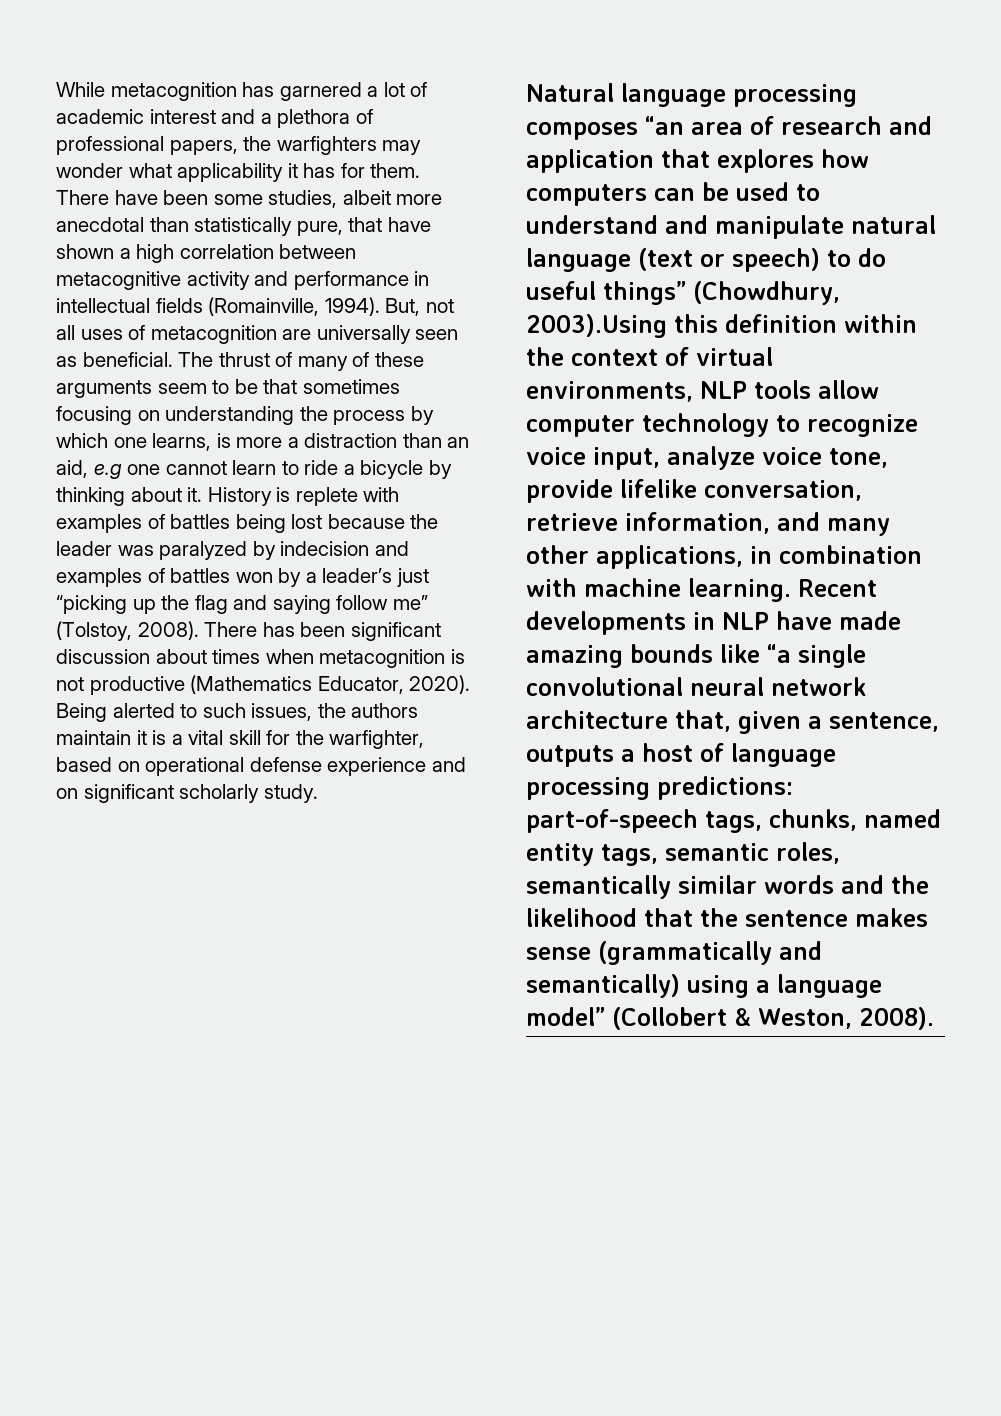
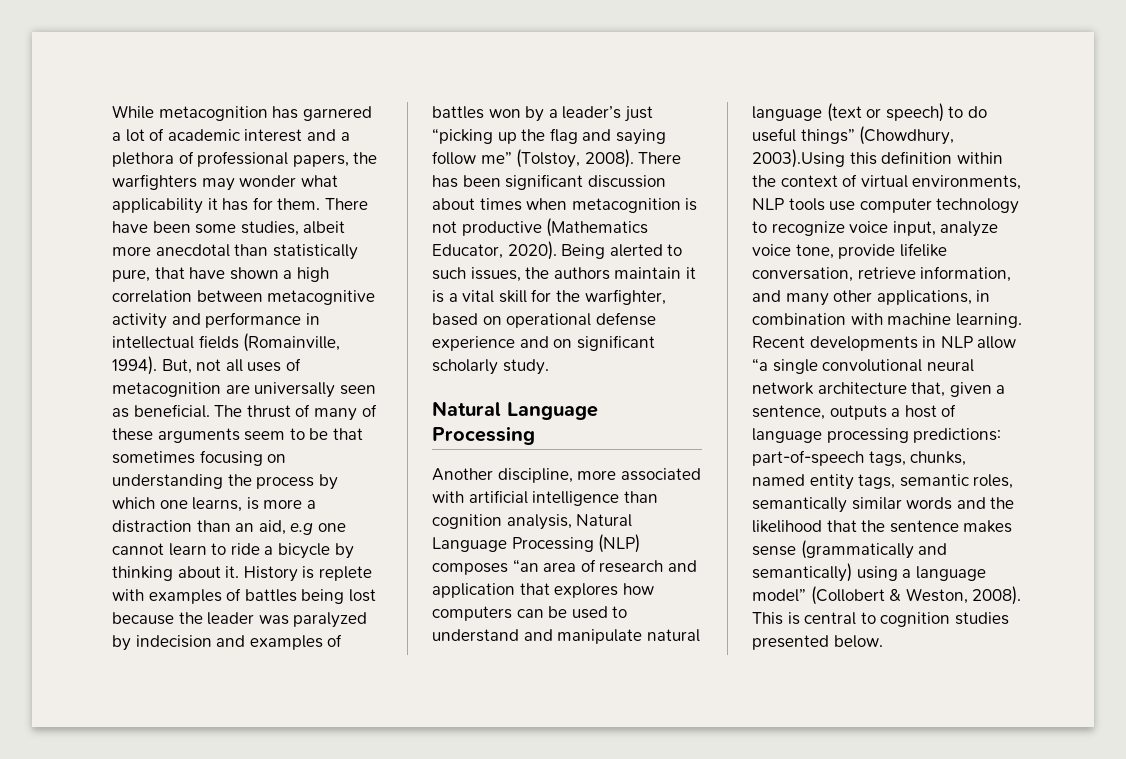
[621,83,857,107] language processing -> [507,402,598,420] [432,426,535,445] [432,468,701,483] [432,490,658,506] [432,514,633,530] [432,534,641,553] Language Processing // Another discipline, more associated with artificial intelligence than cognition analysis, Natural Language Processing (NLP)
[818,380,879,399] allow -> [829,201,856,211] use
[776,611,901,630] [526,644,760,668] have made amazing bounds like -> [977,336,1017,349] allow
(934, 1018) none -> [752,612,1009,627] [752,635,883,650] This is central to cognition studies presented below.

